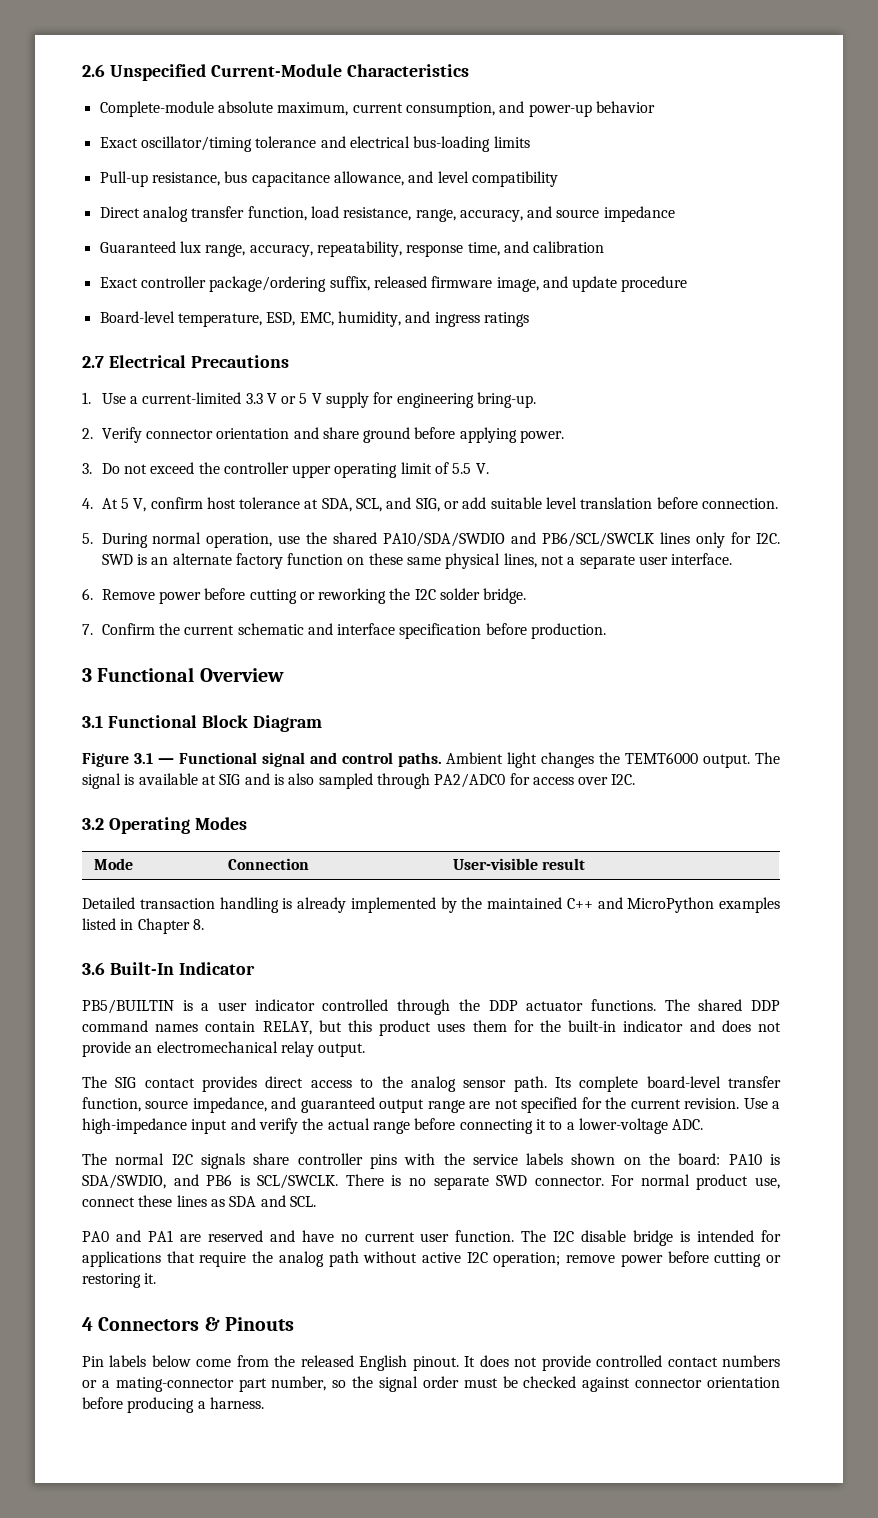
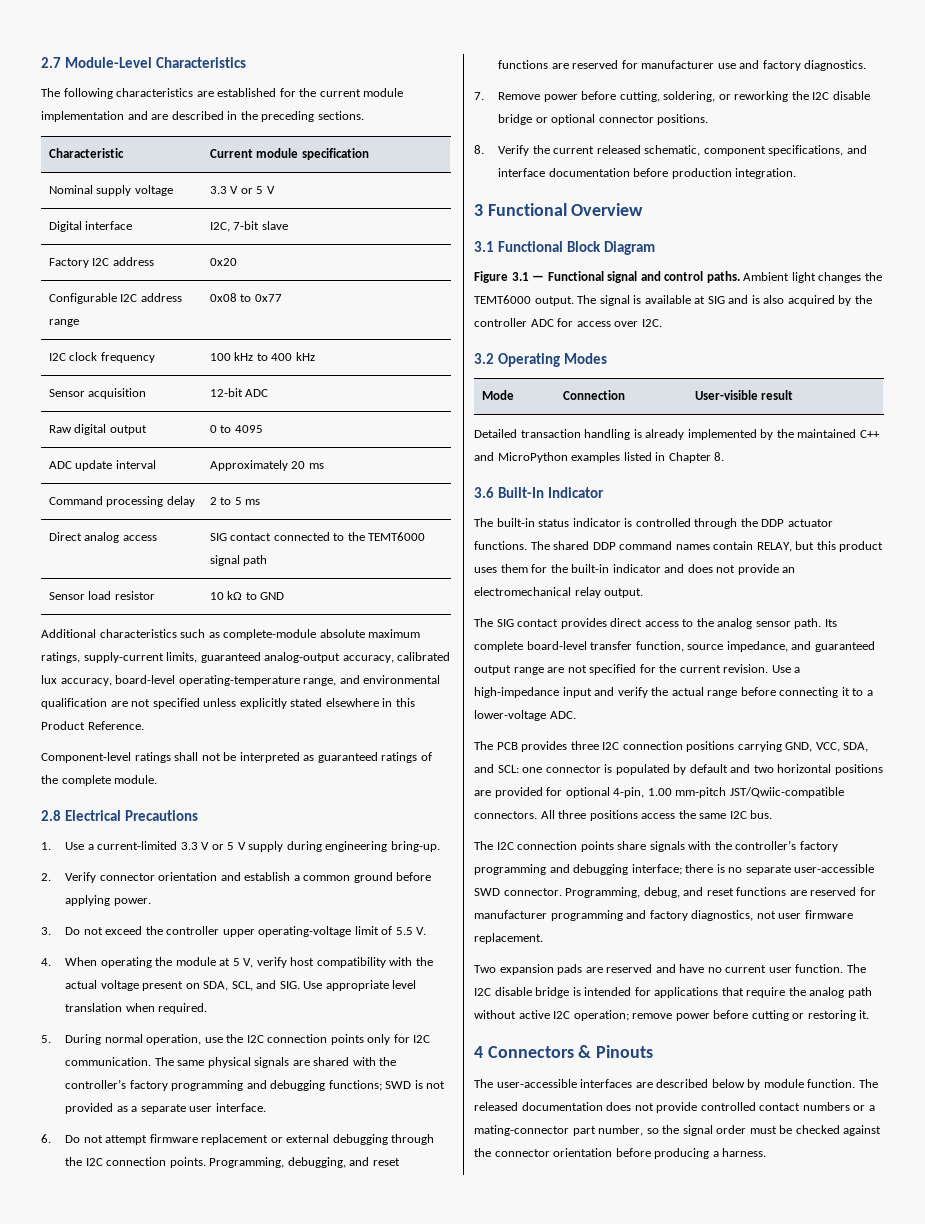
[82,64,469,81] [99,101,655,117] [99,136,530,152] [99,171,558,187] [99,206,675,222] [99,241,605,257] [99,276,688,292] [99,311,529,327] [82,356,104,368] 2.6 Unspecified Current-Module Characteristics // Complete-module absolute maximum, current consumption, and power-up behavior // Exact oscillator/timing tolerance and electrical bus-loading limits // Pull-up resistance, bus capacitance allowance, and level compatibility // Direct analog transfer function, load resistance, range, accuracy, and source impedance // Guaranteed lux range, accuracy, repeatability, response time, and calibration // Exact controller package/ordering suffix, released firmware image, and update procedure // Board-level temperature, ESD, EMC, humidity, and ingress ratings // 2.7 -> [41,57,247,68] [41,88,404,99] [41,111,364,122] [48,148,124,158] [209,148,369,160] [48,185,173,196] [209,186,275,194] [48,221,133,232] [209,221,288,232] [48,257,154,268] [209,258,237,266] [48,293,182,304] [48,319,79,327] [209,293,282,302] [48,352,155,363] [209,352,315,361] [48,388,147,399] [209,388,269,397] [48,424,147,435] [209,425,263,433] [48,460,156,471] [209,460,324,471] [48,496,195,507] [209,497,261,505] [48,532,157,543] [209,532,426,541] [209,555,268,566] [48,591,155,600] [209,591,285,600] [41,629,421,640] [41,652,451,663] [41,675,441,686] [41,698,415,709] [41,721,144,730] [41,752,432,763] [41,775,158,786] [41,810,61,821] 2.7 Module-Level Characteristics // The following characteristics are established for the current module implementation and are described in the preceding sections. // Characteristic | Current module specification // Nominal supply voltage | 3.3 V or 5 V // Digital interface | I2C, 7-bit slave // Factory I2C address | 0x20 // Configurable I2C address range | 0x08 to 0x77 // I2C clock frequency | 100 kHz to 400 kHz // Sensor acquisition | 12-bit ADC // Raw digital output | 0 to 4095 // ADC update interval | Approximately 20 ms // Command processing delay | 2 to 5 ms // Direct analog access | SIG contact connected to the TEMT6000 signal path // Sensor load resistor | 10 kΩ to GND // Additional characteristics such as complete-module absolute maximum ratings, supply-current limits, guaranteed analog-output accuracy, calibrated lux accuracy, board-level operating-temperature range, and environmental qualification are not specified unless explicitly stated elsewhere in this Product Reference. // Component-level ratings shall not be interpreted as guaranteed ratings of the complete module. // 2.8
[373,392,394,404] for -> [286,841,322,852] during
[322,427,359,439] share -> [244,872,351,881] establish a common
[334,463,398,478] operating -> [258,926,352,937] operating-voltage
[101,497,778,512] At 5 V, confirm host tolerance at SDA, SCL, and SIG, or add suitable level translation before connection. -> [65,957,433,968] [65,980,417,991] [65,1003,208,1014] When operating the module at 5 V, verify host compatibility with the actual voltage present on SDA, SCL, and SIG. Use appropriate level translation when required.
[333,532,781,548] [101,553,565,569] shared PA10/SDA/SWDIO and PB6/SCL/SWCLK lines only for I2C. SWD is an alternate factory function on these same physical lines, not -> [246,1034,431,1045] [65,1057,397,1068] [65,1079,446,1091] [65,1103,128,1114] I2C connection points only for I2C communication. The same physical signals are shared with the controller’s factory programming and debugging functions; SWD is not provided as
(93, 594) none -> [65,1134,435,1145] [65,1157,400,1168] [498,60,867,71] [474,92,484,100] Do not attempt firmware replacement or external debugging through the I2C connection points. Programming, debugging, and reset functions are reserved for manufacturer use and factory diagnostics. // 7.
[249,589,297,604] cutting -> [619,91,716,102] cutting, soldering,
[440,588,527,604] [82,623,607,639] solder bridge. // 7. Confirm the current schematic and interface specification before production. -> [832,91,870,100] [498,114,709,125] [474,145,867,156] [498,168,797,179] disable bridge or optional connector positions. // 8. Verify the current released schematic, component specifications, and interface documentation before production integration.
[318,773,506,789] sampled through PA2/ADC0 -> [787,295,872,306] [474,318,554,327] acquired by the controller ADC
[82,999,315,1014] PB5/BUILTIN is a user indicator -> [474,518,633,527] The built-in status indicator is
[115,1153,780,1169] [82,1174,384,1189] normal I2C signals share controller pins with the service labels shown on the board: PA10 is SDA/SWDIO, and PB6 is SCL/SWCLK. There -> [496,741,869,752] [474,764,883,775] [474,787,844,798] [474,810,773,821] [474,840,838,852] [474,864,714,875] PCB provides three I2C connection positions carrying GND, VCC, SDA, and SCL: one connector is populated by default and two horizontal positions are provided for optional 4-pin, 1.00 mm-pitch JST/Qwiic-compatible connectors. All three positions access the same I2C bus. // The I2C connection points share signals with the controller’s factory programming and debugging interface; there
(489, 1183) none -> [794,864,875,873] user-accessible
[611,1174,780,1190] [82,1195,316,1207] [82,1230,173,1242] For normal product use, connect these lines as SDA and SCL. // PA0 and PA1 -> [565,887,876,898] [474,910,853,921] [474,933,543,944] [474,964,583,975] Programming, debug, and reset functions are reserved for manufacturer programming and factory diagnostics, not user firmware replacement. // Two expansion pads
[82,1355,476,1371] Pin labels below come from the released English pinout. It -> [474,1079,878,1090] [474,1102,603,1111] The user-accessible interfaces are described below by module function. The released documentation
(631, 1384) none -> [474,1148,491,1157] the

